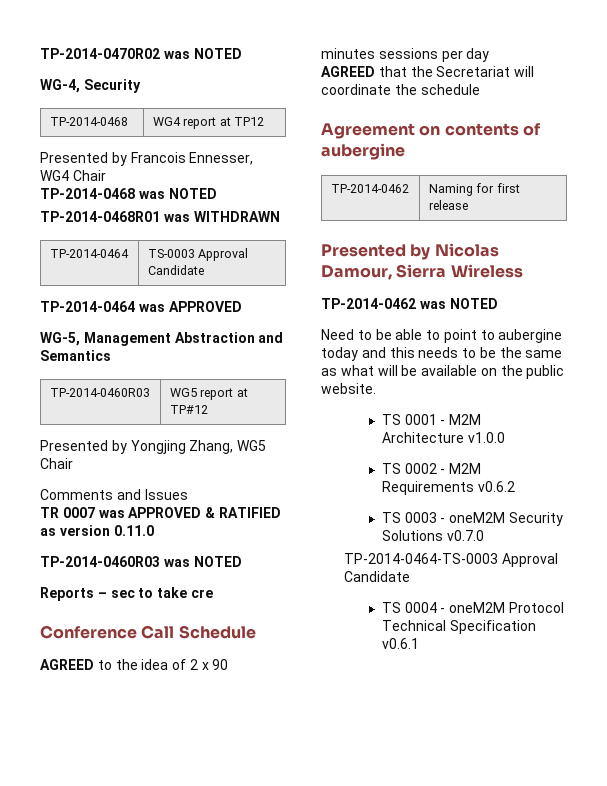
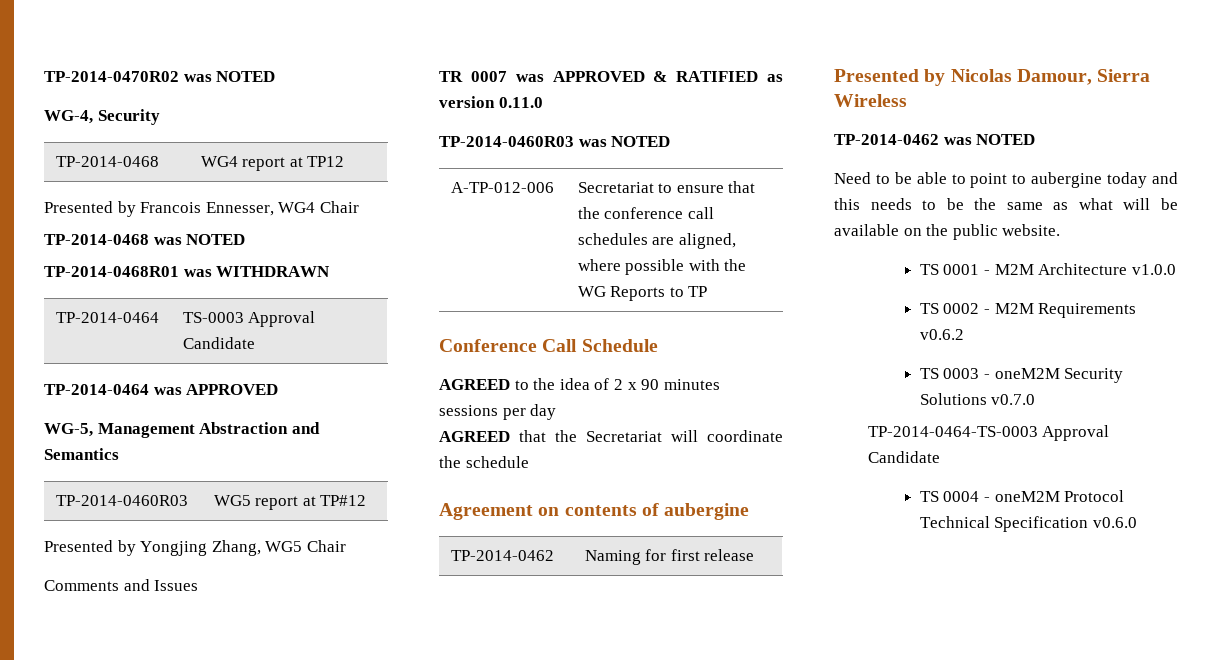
[40,587,213,601] // Reports – sec to take cre -> [450,182,554,193] [577,181,756,193] [577,207,714,219] [577,233,736,249] [577,259,747,275] [577,286,708,301] // A-TP-012-006 | Secretariat to ensure that the conference call schedules are aligned, where possible with the WG Reports to TP
[381,638,419,649] v0.6.1 -> [1092,517,1137,528] v0.6.0

